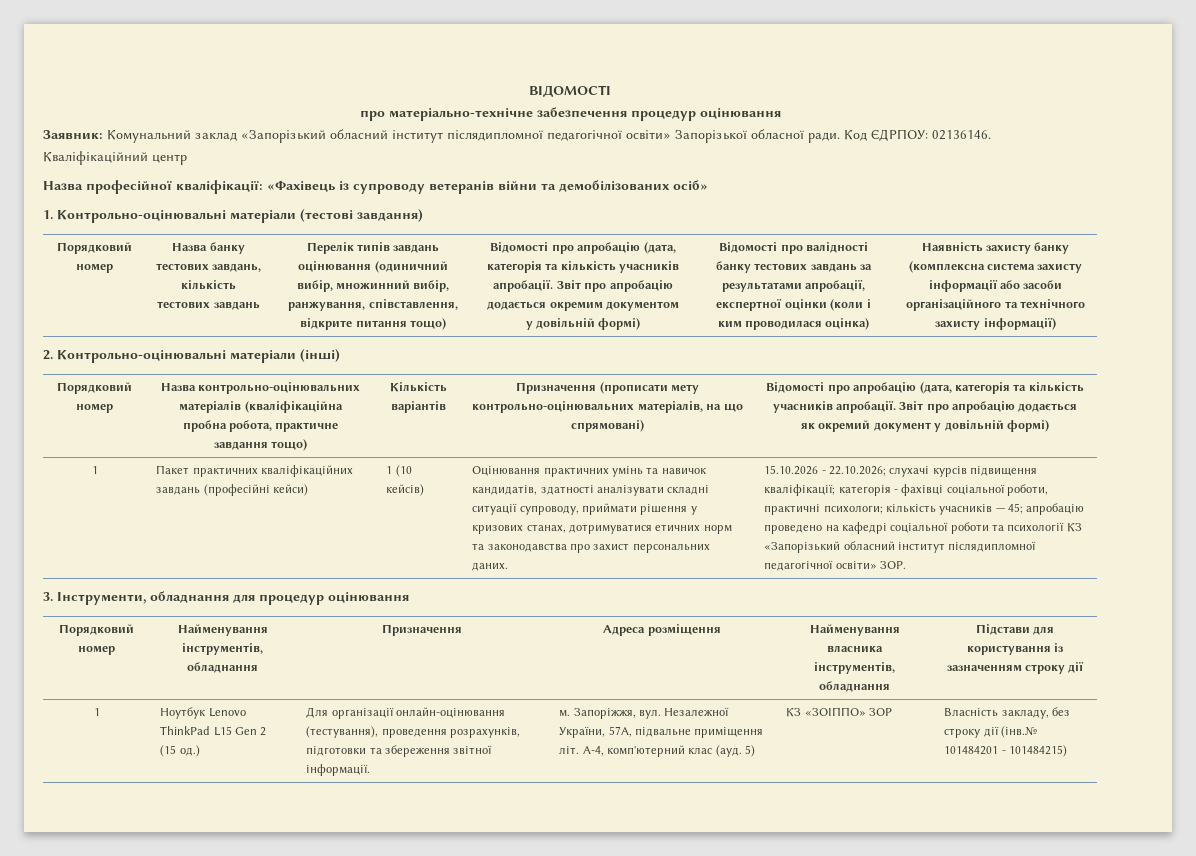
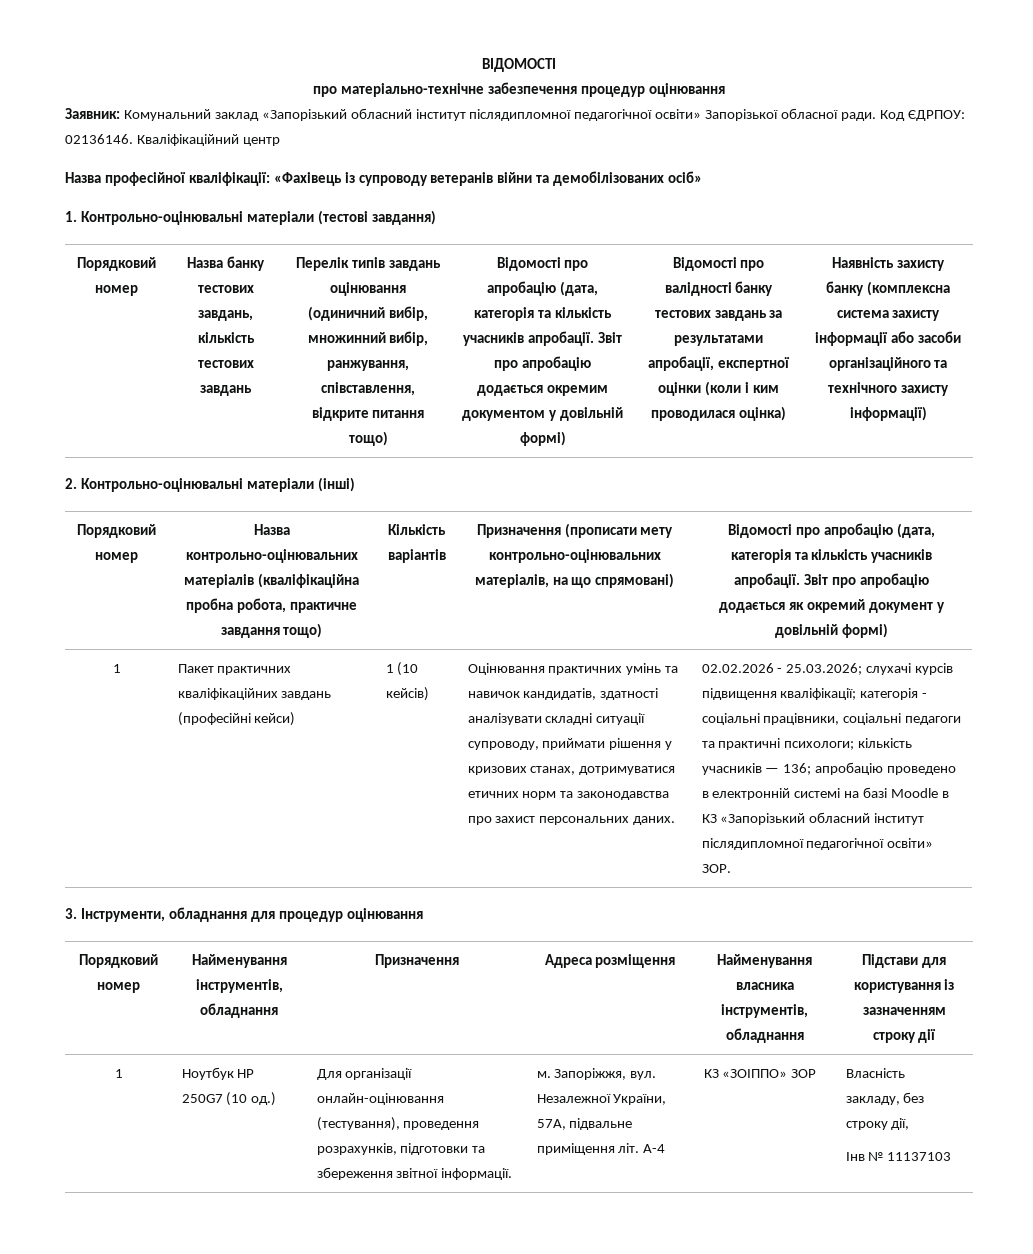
[764,465,886,476] 15.10.2026 - 22.10.2026; -> [701,663,863,675] 02.02.2026 - 25.03.2026;
[901,484,1049,496] фахівці соціальної роботи, -> [701,713,962,725] [701,741,715,748] соціальні працівники, соціальні педагоги та
[1008,503,1024,514] 45; -> [783,763,812,775] 136;
[825,522,1065,534] на кафедрі соціальної роботи та психології -> [701,787,950,800] в електронній системі на базі Moodle в
[208,708,246,717] [160,726,267,736] [160,745,177,757] Lenovo ThinkPad L15 Gen 2 (15 -> [237,1069,255,1078] [181,1092,248,1106] HP 250G7 (10
[582,745,756,757] А-4, комп'ютерний клас (ауд. 5) -> [643,1144,666,1153] А-4
[983,726,1037,738] [944,745,1067,757] дії (інв.№ 101484201 - 101484215) -> [891,1118,910,1130] [845,1152,952,1161] дії, // Інв № 11137103

